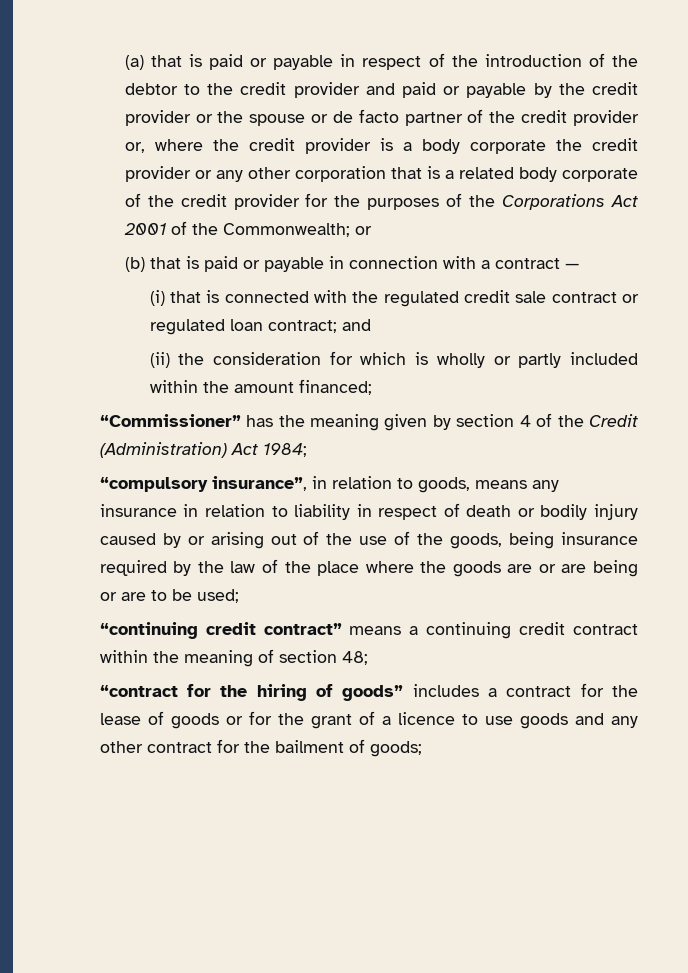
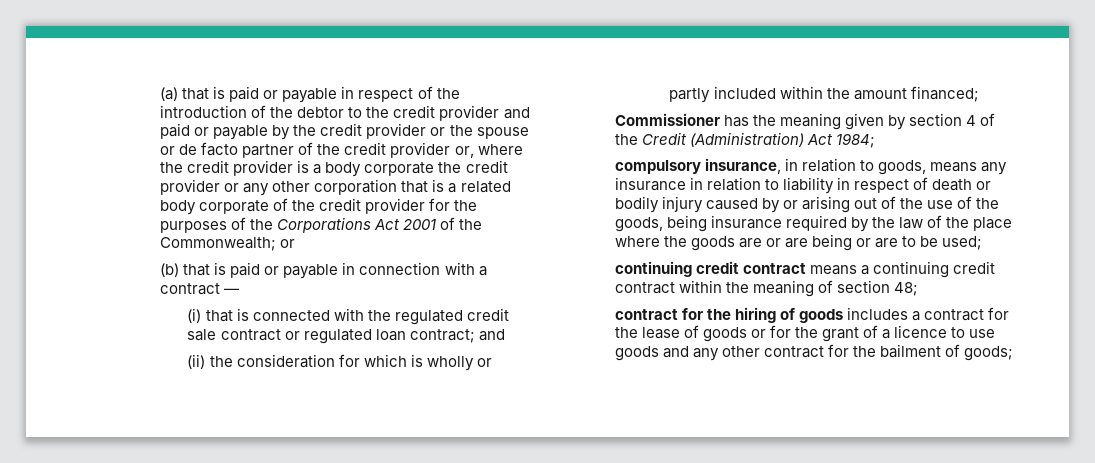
[99,414,241,427] “Commissioner” -> [614,113,720,126] Commissioner
[99,476,307,492] “compulsory insurance”, -> [614,158,781,174] compulsory insurance,
[99,622,342,639] “continuing credit contract” -> [614,261,806,277] continuing credit contract
[99,685,178,697] “contract -> [614,309,678,320] contract
[342,685,404,701] goods” -> [798,309,843,323] goods

